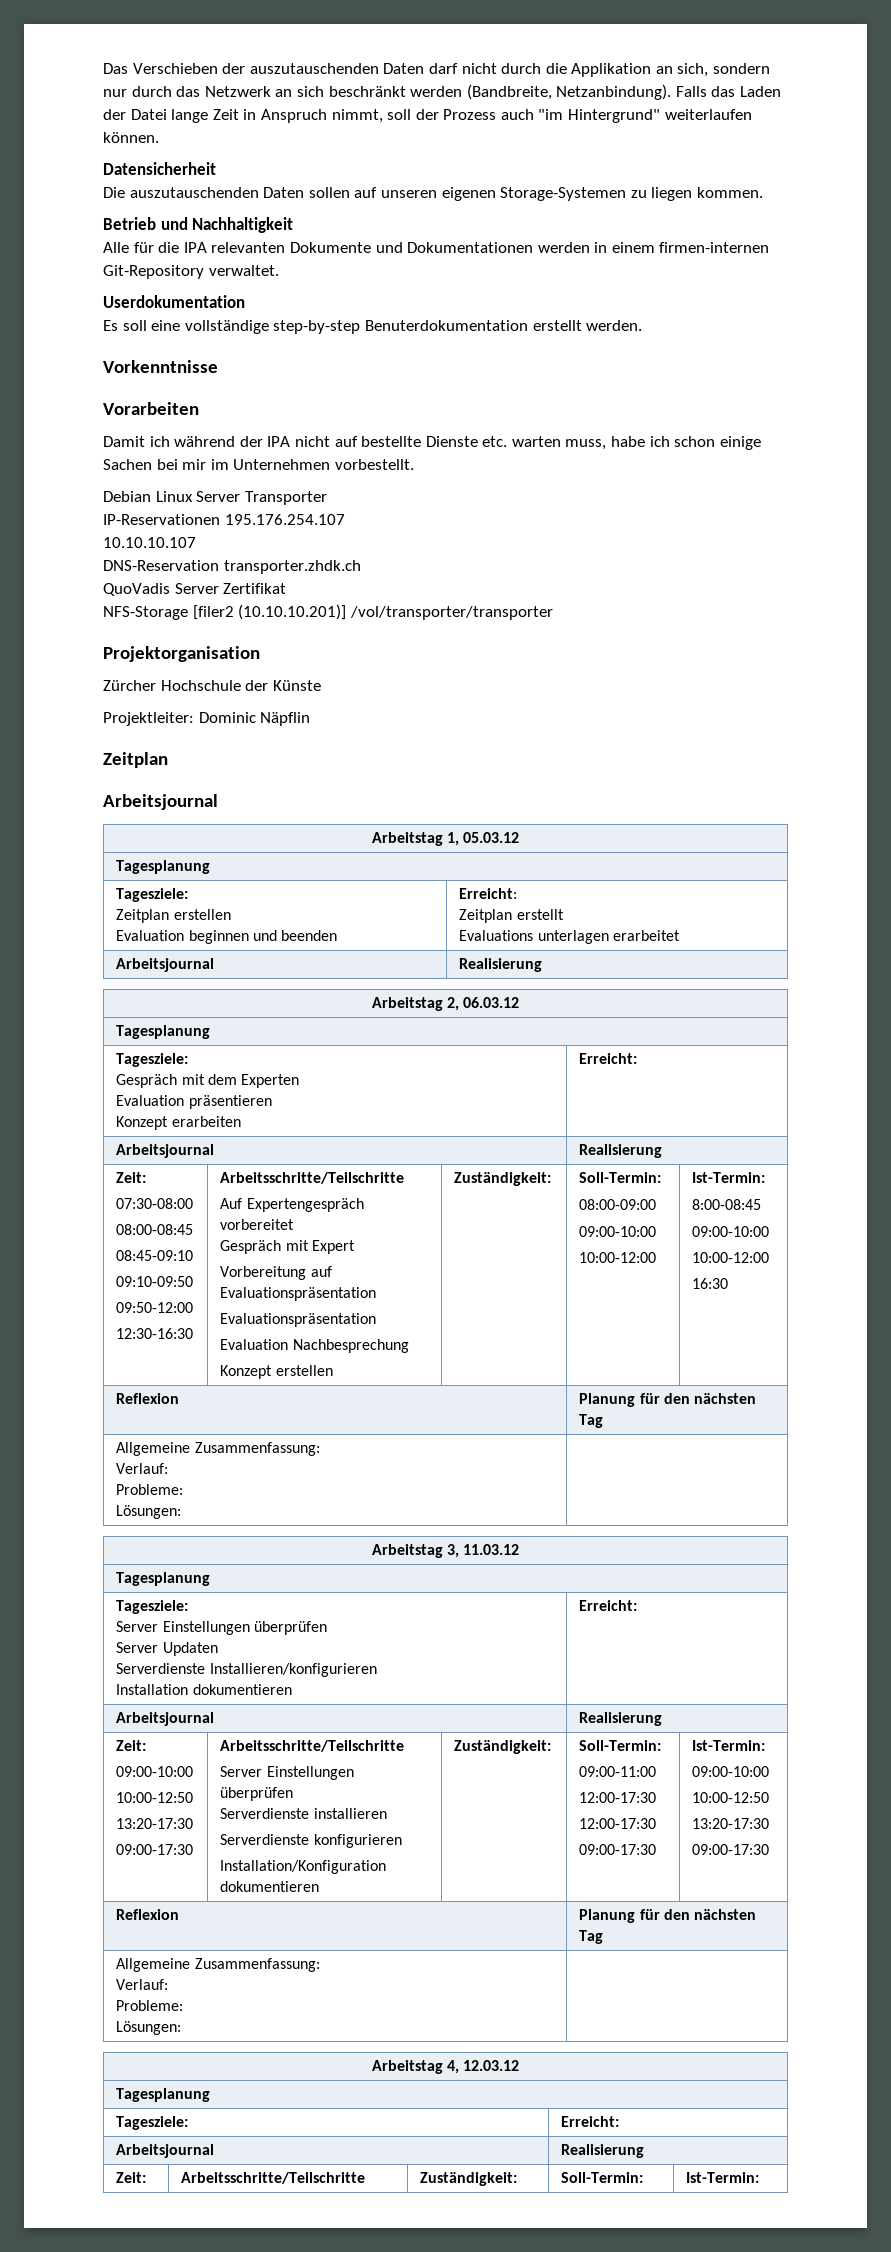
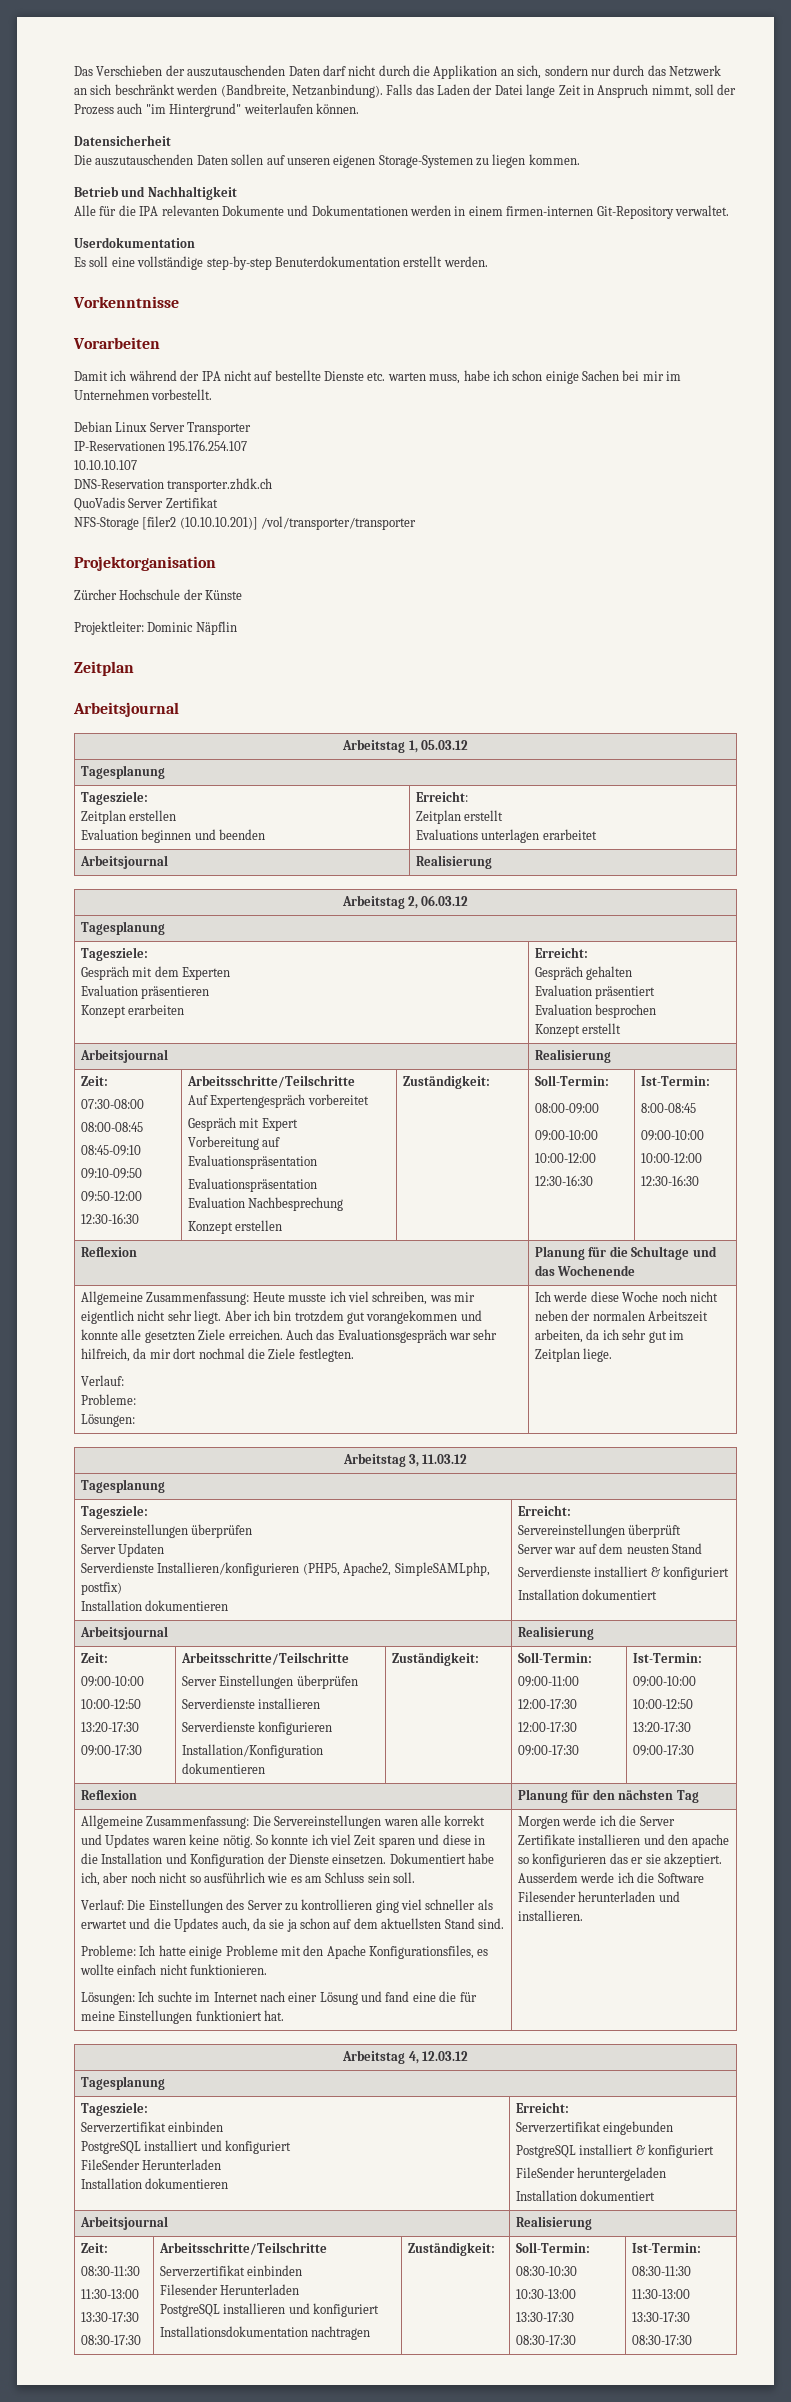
(638, 1058) none -> [535,966,633,980] [535,985,656,999] [535,1004,657,1018] [535,1023,622,1037] // Gespräch gehalten // Evaluation präsentiert // Evaluation besprochen // Konzept erstellt
(657, 1257) none -> [535,1175,594,1186] // 12:30-16:30
[692,1278,729,1289] [116,1393,180,1404] [579,1393,757,1407] [579,1414,604,1428] [116,1442,320,1456] [116,1463,169,1474] [116,1484,184,1495] [116,1505,182,1519] 16:30 // Reflexion | Planung für den nächsten Tag // Allgemeine Zusammenfassung: // Verlauf: // Probleme: // Lösungen: | -> [641,1175,700,1186] [81,1246,138,1257] [535,1246,717,1260] [535,1265,636,1276] [81,1291,476,1305] [81,1310,482,1324] [81,1329,498,1343] [81,1348,354,1362] [81,1375,125,1386] [81,1394,137,1405] [81,1414,136,1427] [535,1291,718,1302] [535,1310,709,1322] [535,1329,684,1343] [535,1348,613,1362] 12:30-16:30 // Reflexion | Planung für die Schultage und das Wochenende // Allgemeine Zusammenfassung: Heute musste ich viel schreiben, was mir eigentlich nicht sehr liegt. Aber ich bin trotzdem gut vorangekommen und konnte alle gesetzten Ziele erreichen. Auch das Evaluationsgespräch war sehr hilfreich, da mir dort nochmal die Ziele festlegten. // Verlauf: // Probleme: // Lösungen: | Ich werde diese Woche noch nicht neben der normalen Arbeitszeit arbeiten, da ich sehr gut im Zeitplan liege.
[116,1621,250,1635] Server Einstellungen -> [81,1524,189,1538] Servereinstellungen
[116,1684,292,1695] [579,1600,638,1611] // Installation dokumentieren | Erreicht: -> [302,1562,490,1576] [81,1582,123,1595] [81,1600,229,1611] [518,1505,572,1516] [518,1524,682,1538] [518,1543,702,1554] [518,1566,730,1580] [518,1589,658,1600] (PHP5, Apache2, SimpleSAMLphp, postfix) // Installation dokumentieren | Erreicht: // Servereinstellungen überprüft // Server war auf dem neusten Stand // Serverdienste installiert & konfiguriert // Installation dokumentiert
[116,1979,169,1990] [116,2000,184,2011] [116,2021,182,2035] // Verlauf: // Probleme: // Lösungen: | -> [252,1815,486,1829] [81,1834,485,1848] [81,1853,495,1867] [81,1872,416,1886] [81,1899,493,1913] [81,1918,504,1932] [81,1945,489,1959] [80,1964,268,1975] [81,1991,477,2005] [81,2010,285,2024] [518,1815,675,1829] [518,1834,729,1848] [518,1853,722,1867] [518,1872,704,1883] [518,1891,680,1902] [518,1910,584,1921] Die Servereinstellungen waren alle korrekt und Updates waren keine nötig. So konnte ich viel Zeit sparen und diese in die Installation und Konfiguration der Dienste einsetzen. Dokumentiert habe ich, aber noch nicht so ausführlich wie es am Schluss sein soll. // Verlauf: Die Einstellungen des Server zu kontrollieren ging viel schneller als erwartet und die Updates auch, da sie ja schon auf dem aktuellsten Stand sind. // Probleme: Ich hatte einige Probleme mit den Apache Konfigurationsfiles, es wollte einfach nicht funktionieren. // Lösungen: Ich suchte im Internet nach einer Lösung und fand eine die für meine Einstellungen funktioniert hat. | Morgen werde ich die Server Zertifikate installieren und den apache so konfigurieren das er sie akzeptiert. Ausserdem werde ich die Software Filesender herunterladen und installieren.
[561,2116,620,2127] [116,2144,215,2158] [561,2144,645,2158] [116,2172,147,2183] [181,2172,366,2184] [420,2172,518,2186] [561,2172,644,2183] [686,2172,760,2183] | Erreicht: // Arbeitsjournal | Realisierung // Zeit: | Arbeitsschritte/Teilschritte | Zuständigkeit: | Soll-Termin: | Ist-Termin: -> [81,2121,224,2133] [81,2140,292,2154] [81,2159,222,2170] [81,2178,229,2189] [516,2102,570,2113] [516,2121,674,2135] [516,2144,715,2158] [516,2167,667,2181] [516,2190,656,2201] [80,2216,169,2230] [516,2216,593,2230] [81,2243,109,2253] [81,2266,141,2276] [81,2289,140,2299] [81,2312,140,2322] [81,2335,142,2345] [159,2242,328,2255] [160,2265,303,2277] [160,2284,300,2295] [160,2303,380,2317] [160,2326,371,2340] [408,2242,496,2256] [516,2242,591,2253] [516,2266,578,2276] [516,2289,577,2299] [516,2312,575,2322] [516,2335,577,2345] [632,2243,702,2253] [632,2266,692,2276] [632,2289,691,2299] [632,2312,691,2322] [632,2335,693,2345] // Serverzertifikat einbinden // PostgreSQL installiert und konfiguriert // FileSender Herunterladen // Installation dokumentieren | Erreicht: // Serverzertifikat eingebunden // PostgreSQL installiert & konfiguriert // FileSender heruntergeladen // Installation dokumentiert // Arbeitsjournal | Realisierung // Zeit: // 08:30-11:30 // 11:30-13:00 // 13:30-17:30 // 08:30-17:30 | Arbeitsschritte/Teilschritte // Serverzertifikat einbinden // Filesender Herunterladen // PostgreSQL installieren und konfiguriert // Installationsdokumentation nachtragen | Zuständigkeit: | Soll-Termin: // 08:30-10:30 // 10:30-13:00 // 13:30-17:30 // 08:30-17:30 | Ist-Termin: // 08:30-11:30 // 11:30-13:00 // 13:30-17:30 // 08:30-17:30

